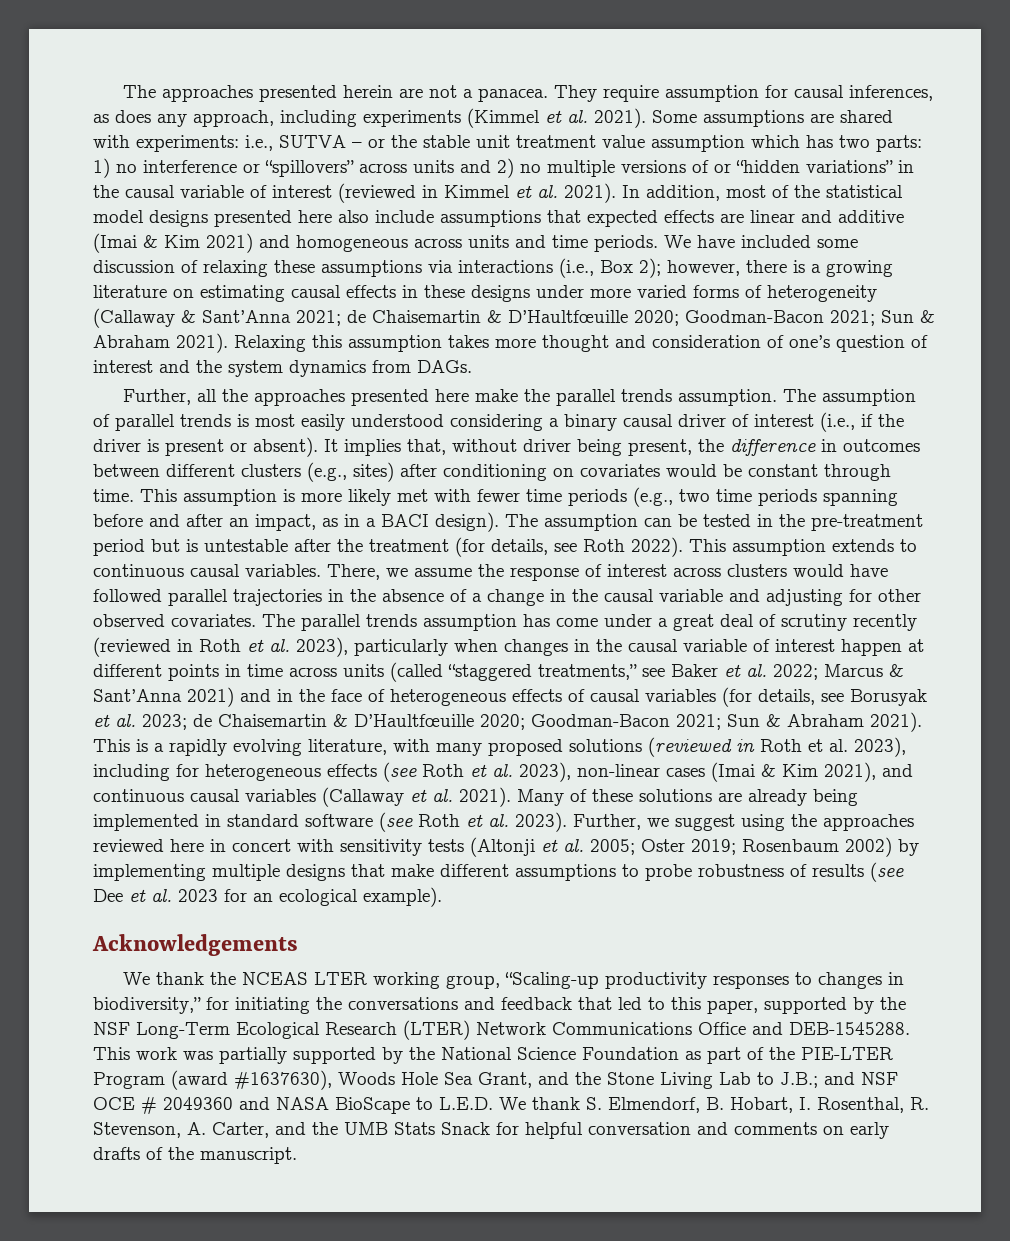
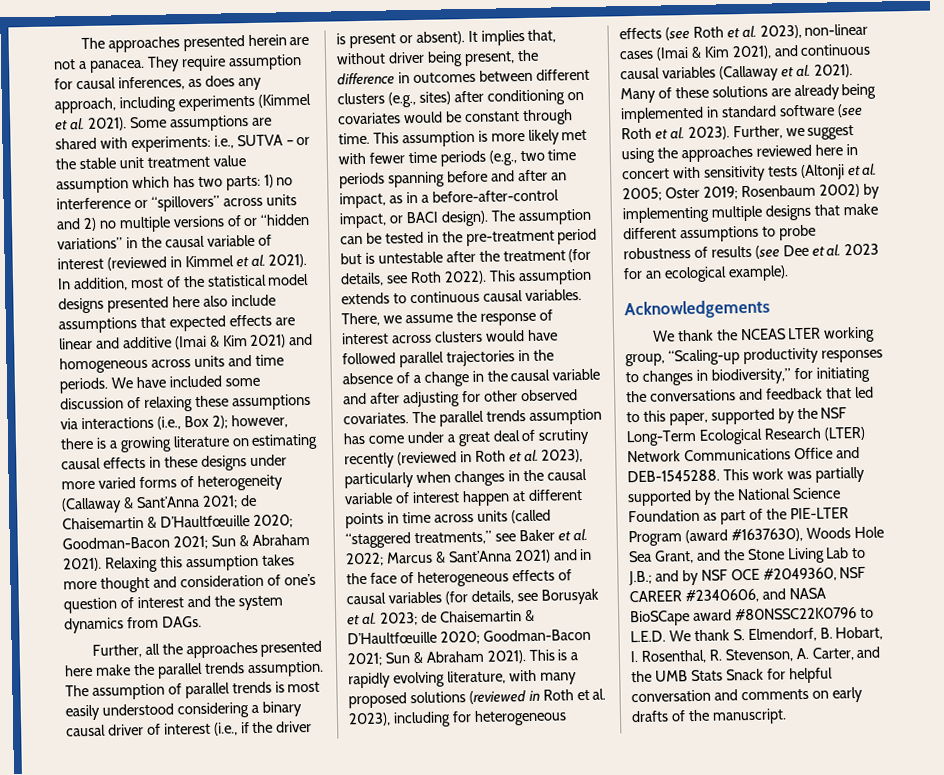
(376, 522) none -> [431,189,559,203] [339,212,404,229] before-after-control impact, or
(760, 595) none -> [369,392,400,404] after
(855, 1078) none -> [681,569,699,586] by
[141,1097,410,1114] # 2049360 and NASA BioScape -> [762,566,867,582] [629,587,826,604] [630,607,857,627] #2049360, NSF CAREER #2340606, and NASA BioSCape award #80NSSC22K0796

